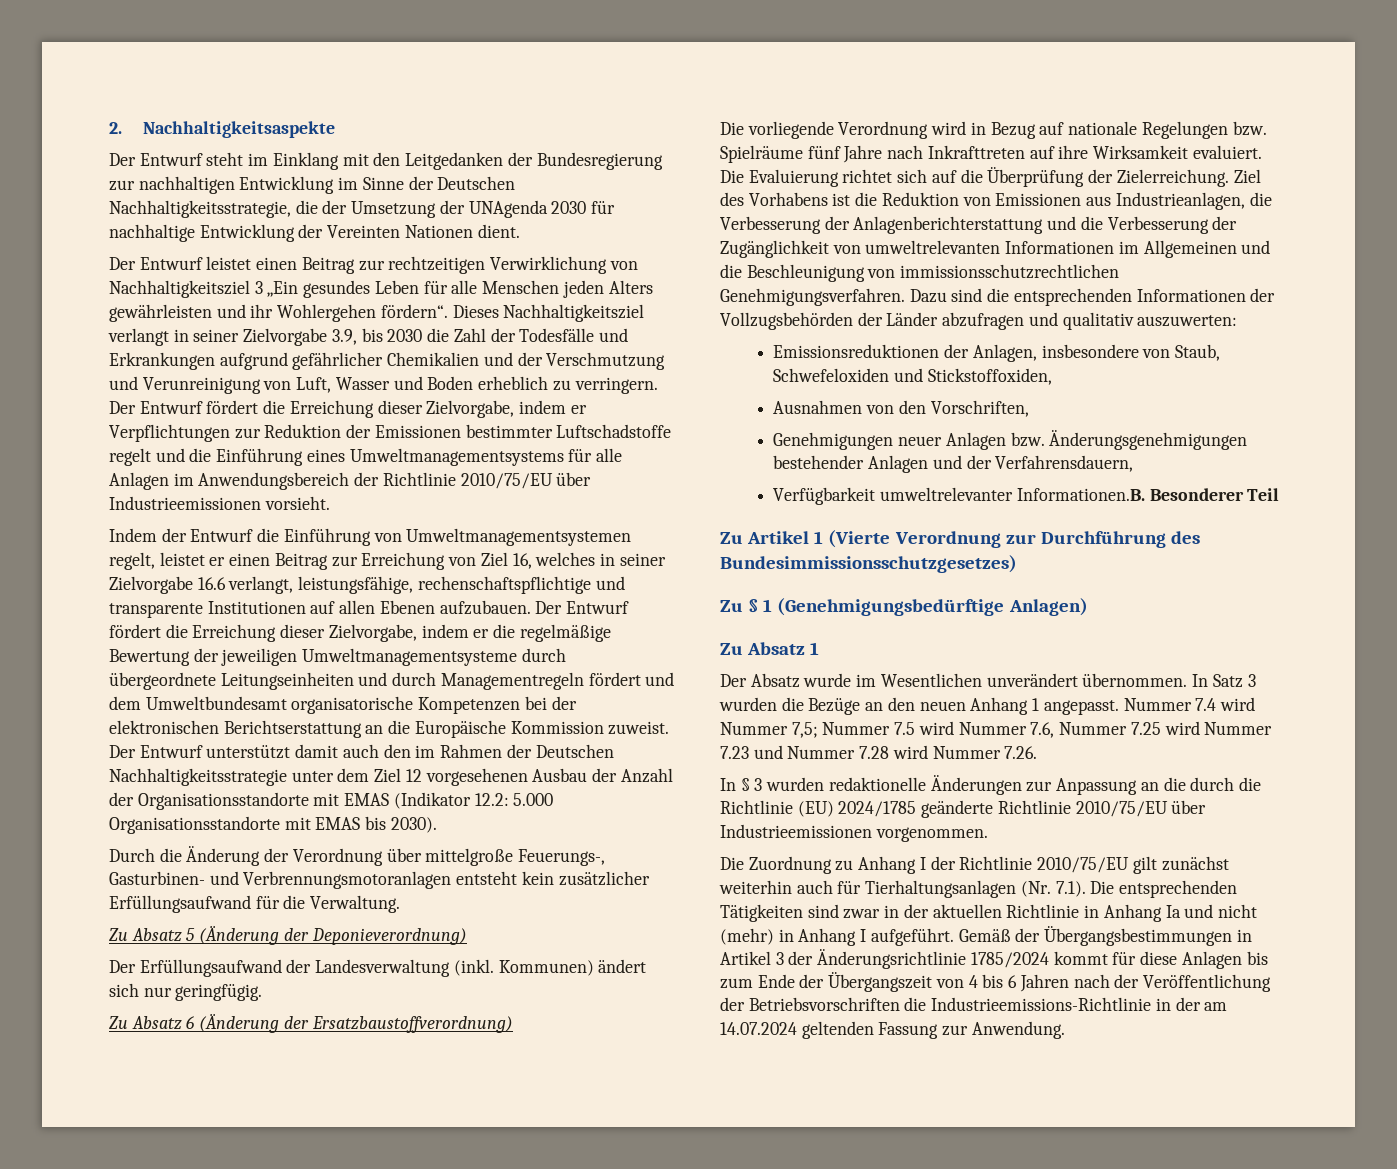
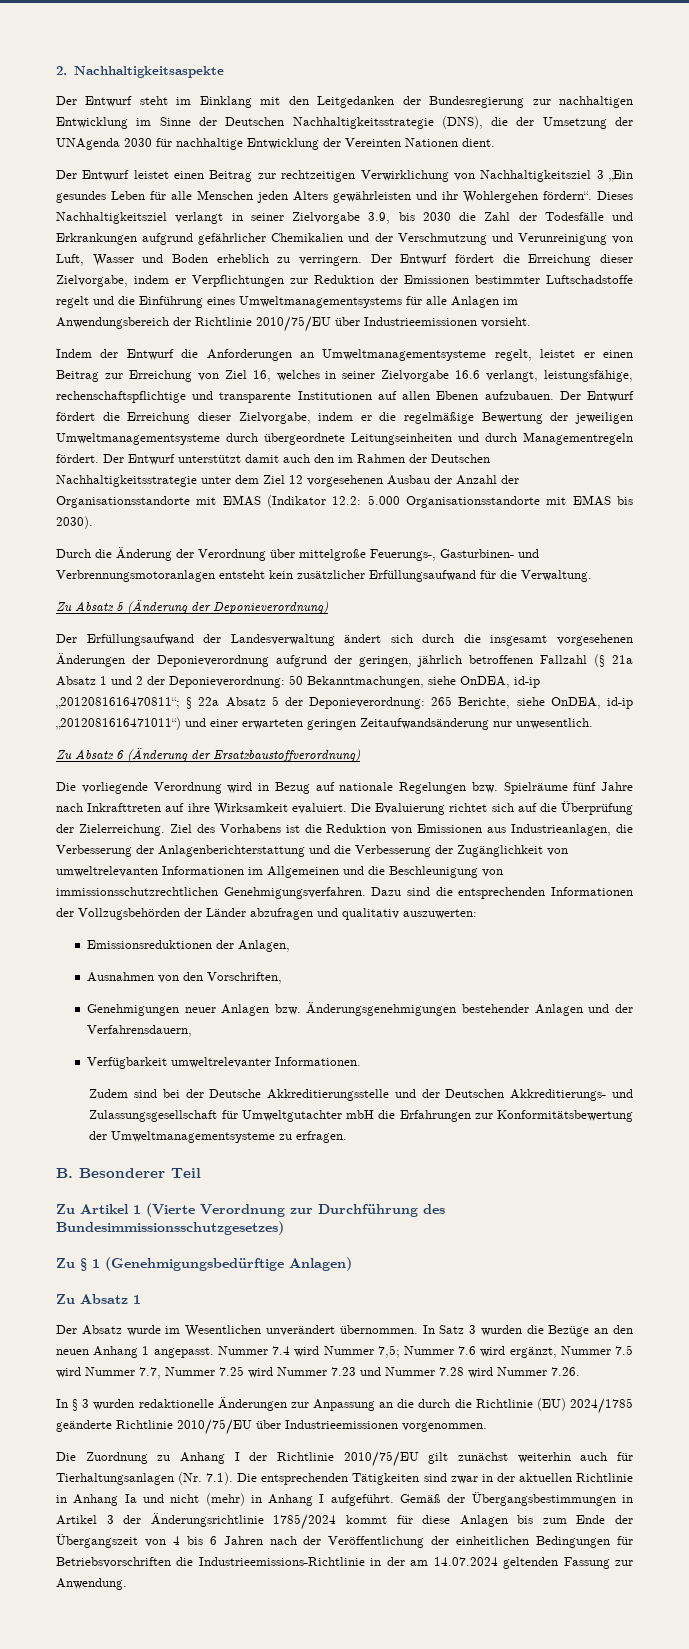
[109,200,291,218] Nachhaltigkeitsstrategie, -> [292,116,483,129] Nachhaltigkeitsstrategie (DNS),
[283,528,632,546] Einführung von Umweltmanagementsystemen -> [206,349,487,361] Anforderungen an Umweltmanagementsysteme
[588,672,675,686] [109,696,577,714] [109,720,670,738] fördert und dem Umweltbundesamt organisatorische Kompetenzen bei der elektronischen Berichtserstattung an die Europäische Kommission zuweist. -> [56,454,99,463] fördert.
[453,959,647,976] [109,983,263,1001] (inkl. Kommunen) ändert sich nur geringfügig. -> [344,634,633,646] [56,653,633,667] [56,675,540,688] [56,696,633,709] [56,717,593,730] ändert sich durch die insgesamt vorgesehenen Änderungen der Deponieverordnung aufgrund der geringen, jährlich betroffenen Fallzahl (§ 21a Absatz 1 und 2 der Deponieverordnung: 50 Bekanntmachungen, siehe OnDEA, id-ip „2012081616470811“; § 22a Absatz 5 der Deponieverordnung: 265 Berichte, siehe OnDEA, id-ip „2012081616471011“) und einer erwarteten geringen Zeitaufwandsänderung nur unwesentlich.
[1041,344,1221,361] [773,368,1052,385] insbesondere von Staub, Schwefeloxiden und Stickstoffoxiden, -> (290, 946) none
[1016,488,1145,501] Informationen.B. -> [274,1057,361,1066] [89,1089,634,1101] [89,1110,633,1122] [89,1131,348,1143] [56,1168,73,1178] Informationen. // Zudem sind bei der Deutsche Akkreditierungsstelle und der Deutschen Akkreditierungs- und Zulassungsgesellschaft für Umweltgutachter mbH die Erfahrungen zur Konformitätsbewertung der Umweltmanagementsysteme zu erfragen. // B.
(891, 728) none -> [458,1346,611,1358] 7.6 wird ergänzt, Nummer
[1030,722,1055,738] 7.6, -> [139,1367,161,1379] 7.7,
(745, 1004) none -> [456,1536,633,1548] einheitlichen Bedingungen für

